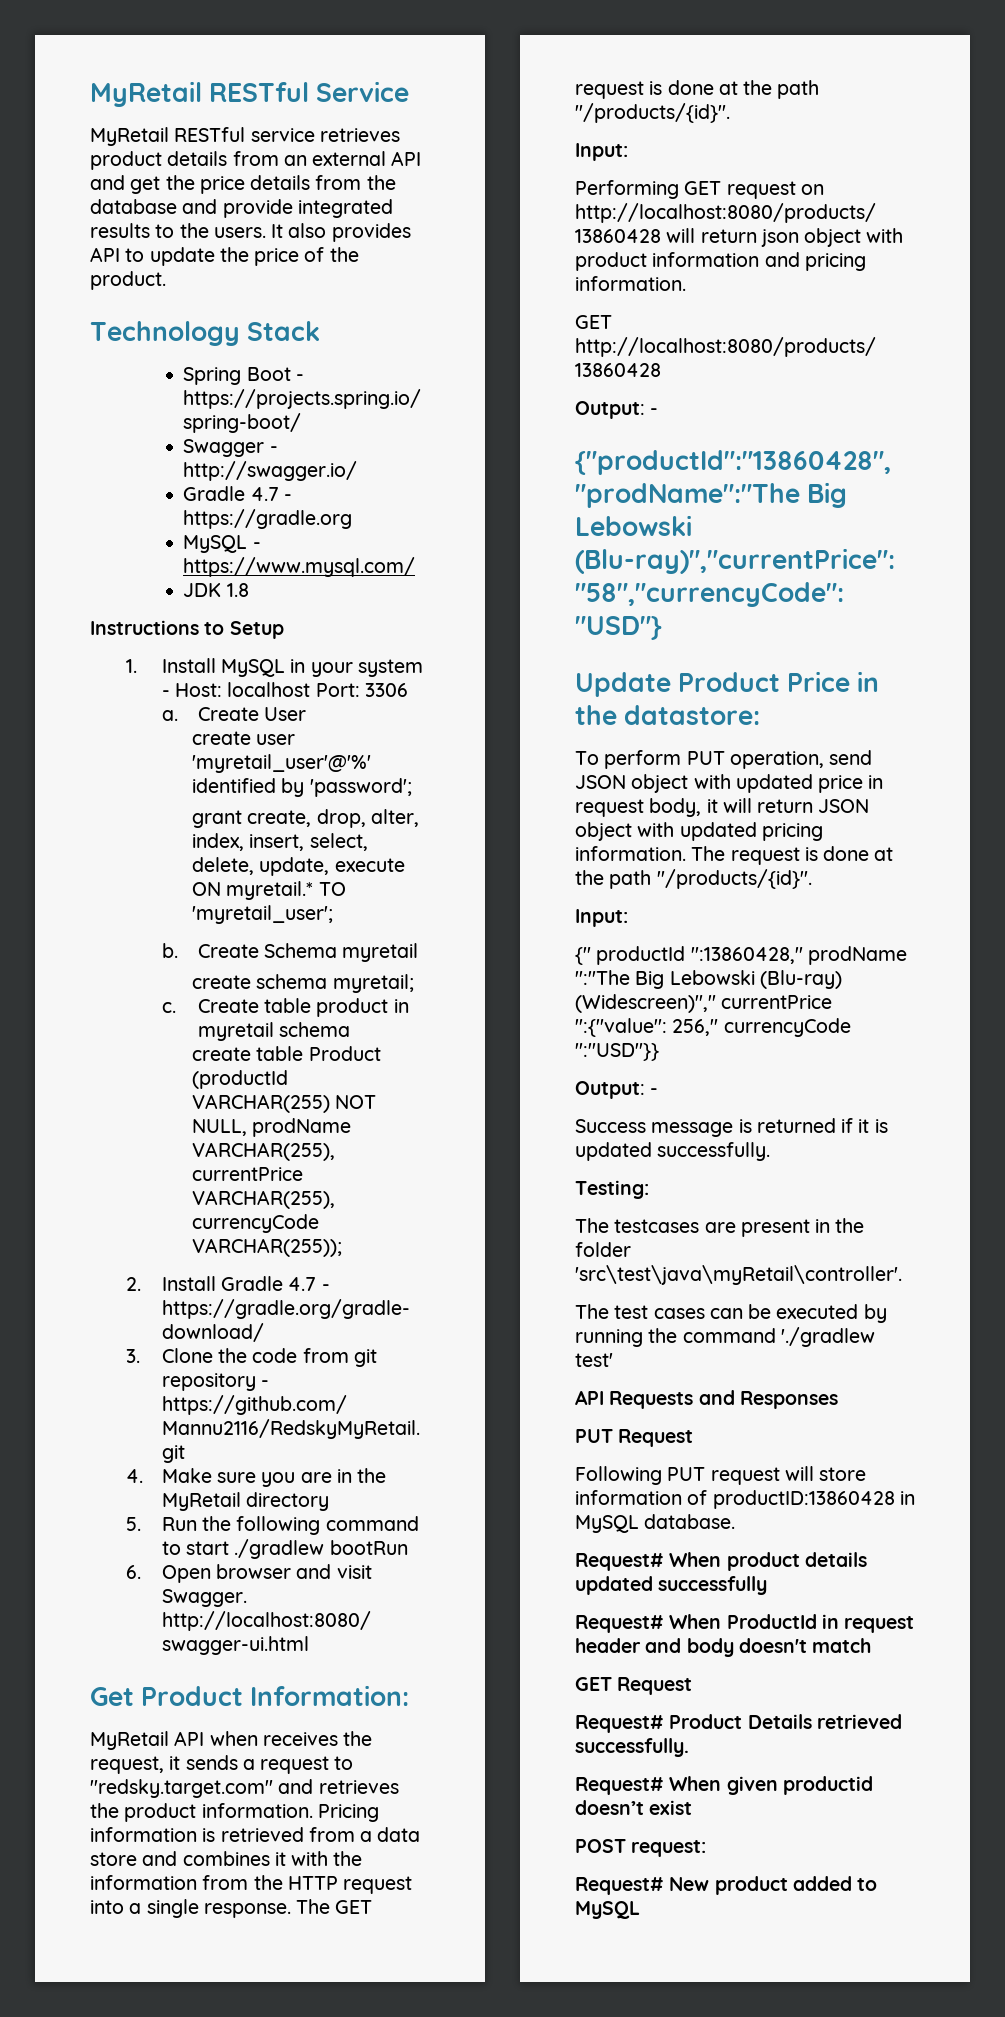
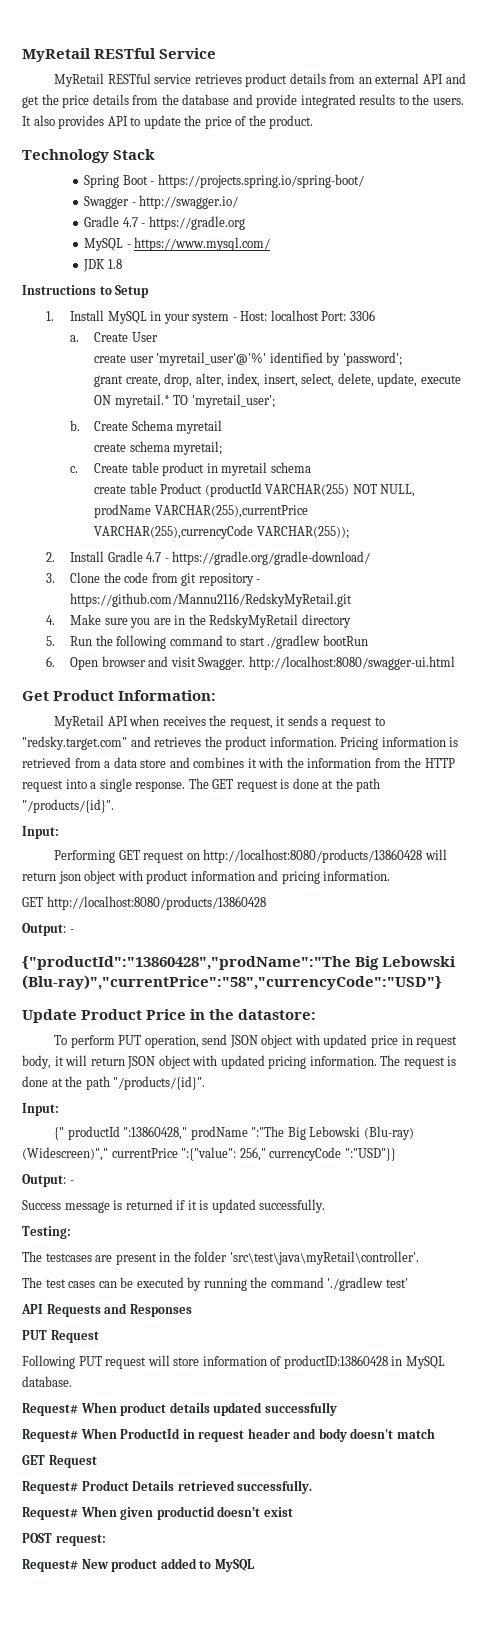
[161,1492,241,1511] MyRetail -> [209,614,299,628] RedskyMyRetail

